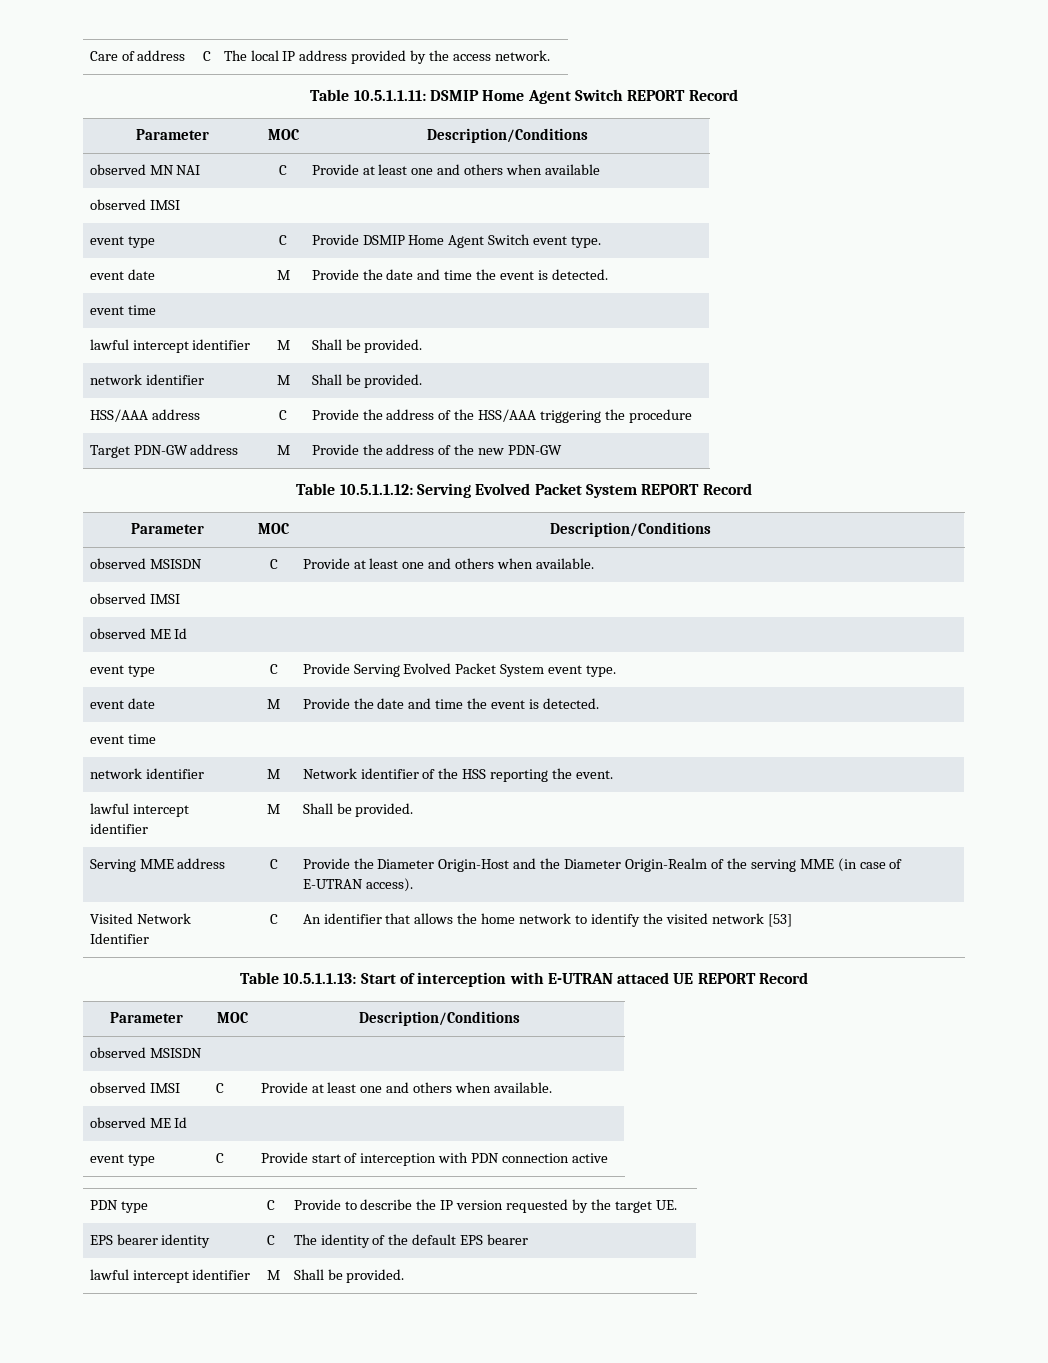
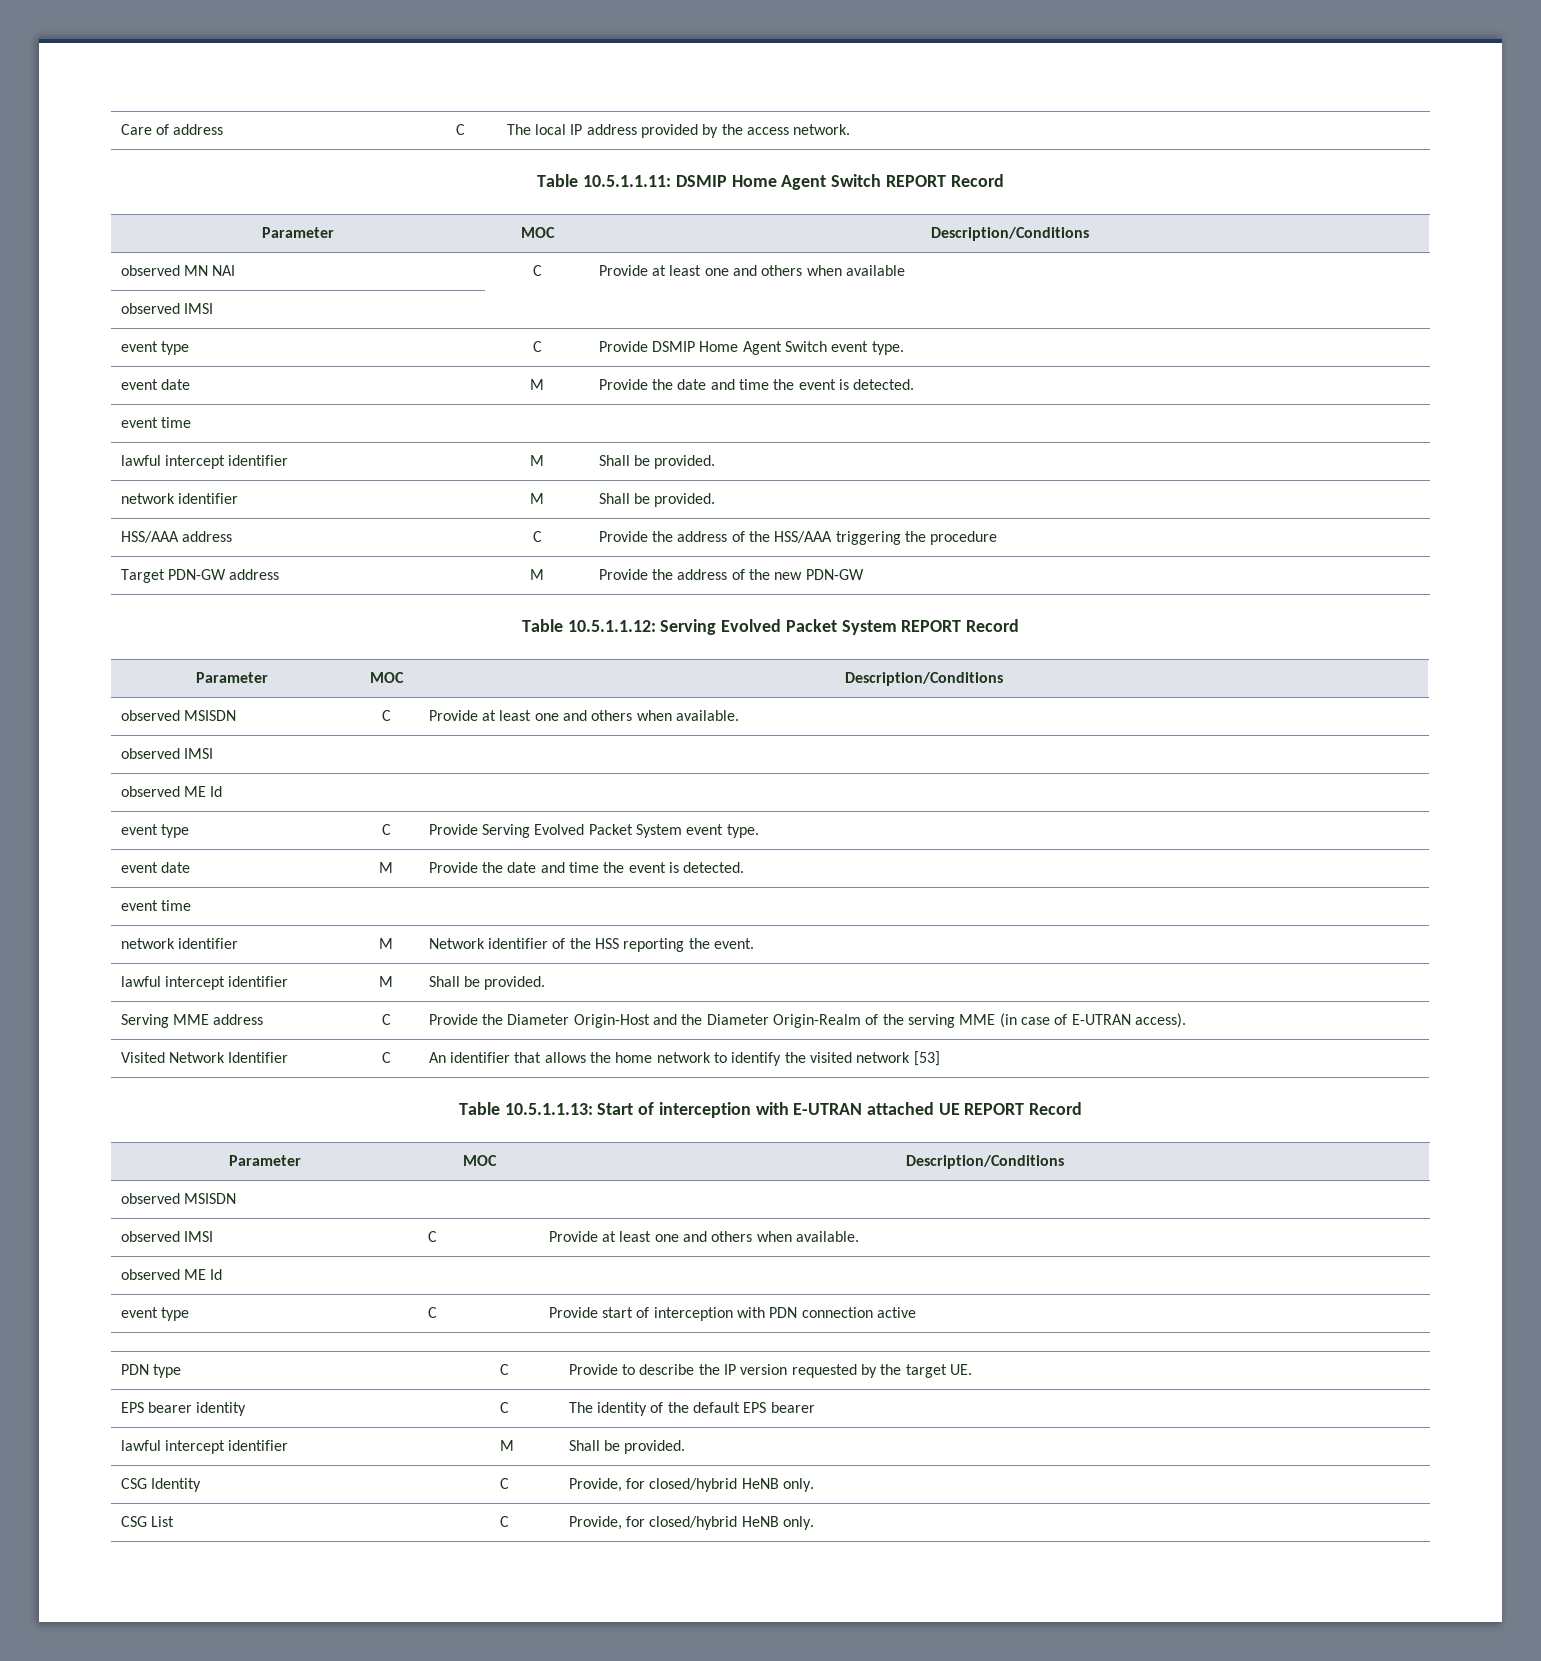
[617,972,670,984] attaced -> [866,1102,934,1115] attached
(405, 1276) none -> [120,1478,202,1492] [499,1478,509,1489] [568,1478,815,1492] [120,1516,175,1527] [499,1516,509,1527] [568,1516,815,1530] // CSG Identity | C | Provide, for closed/hybrid HeNB only. // CSG List | C | Provide, for closed/hybrid HeNB only.

